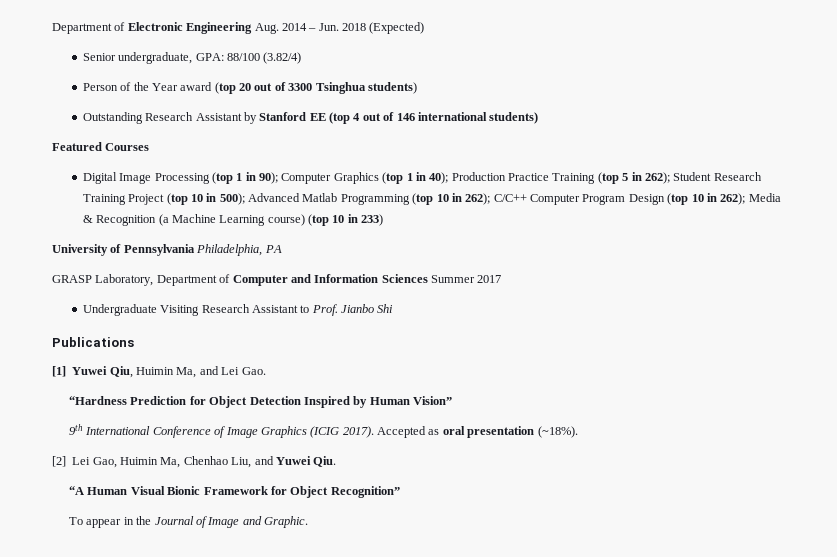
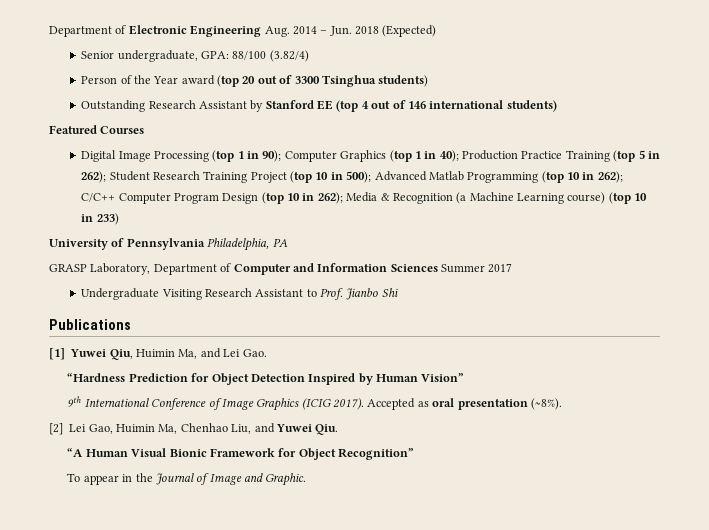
[537,426,578,438] (~18%). -> [530,398,562,410] (~8%).

